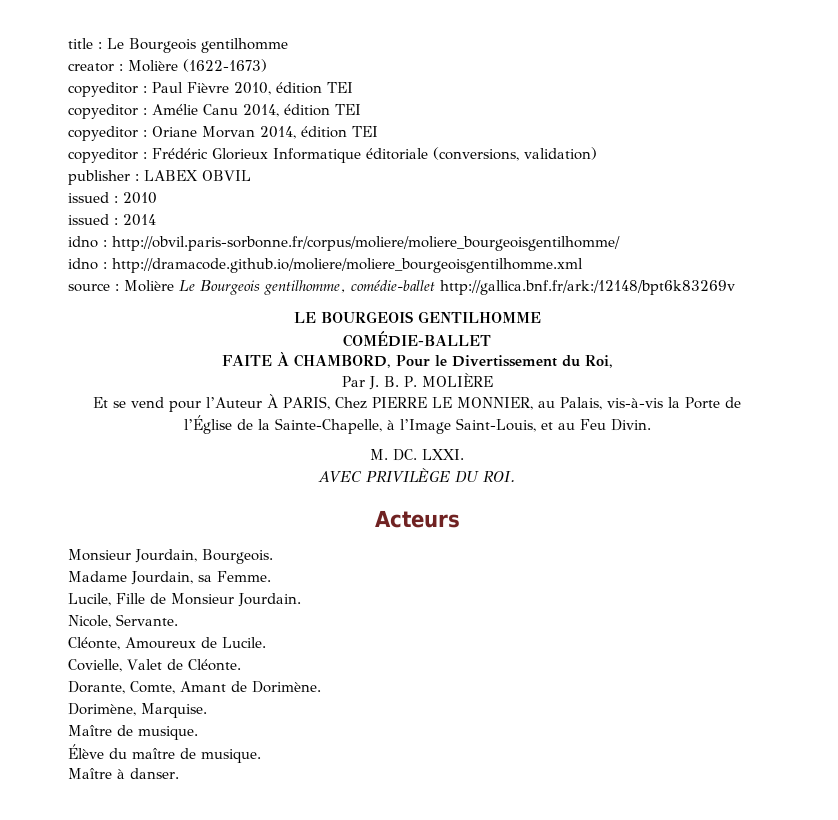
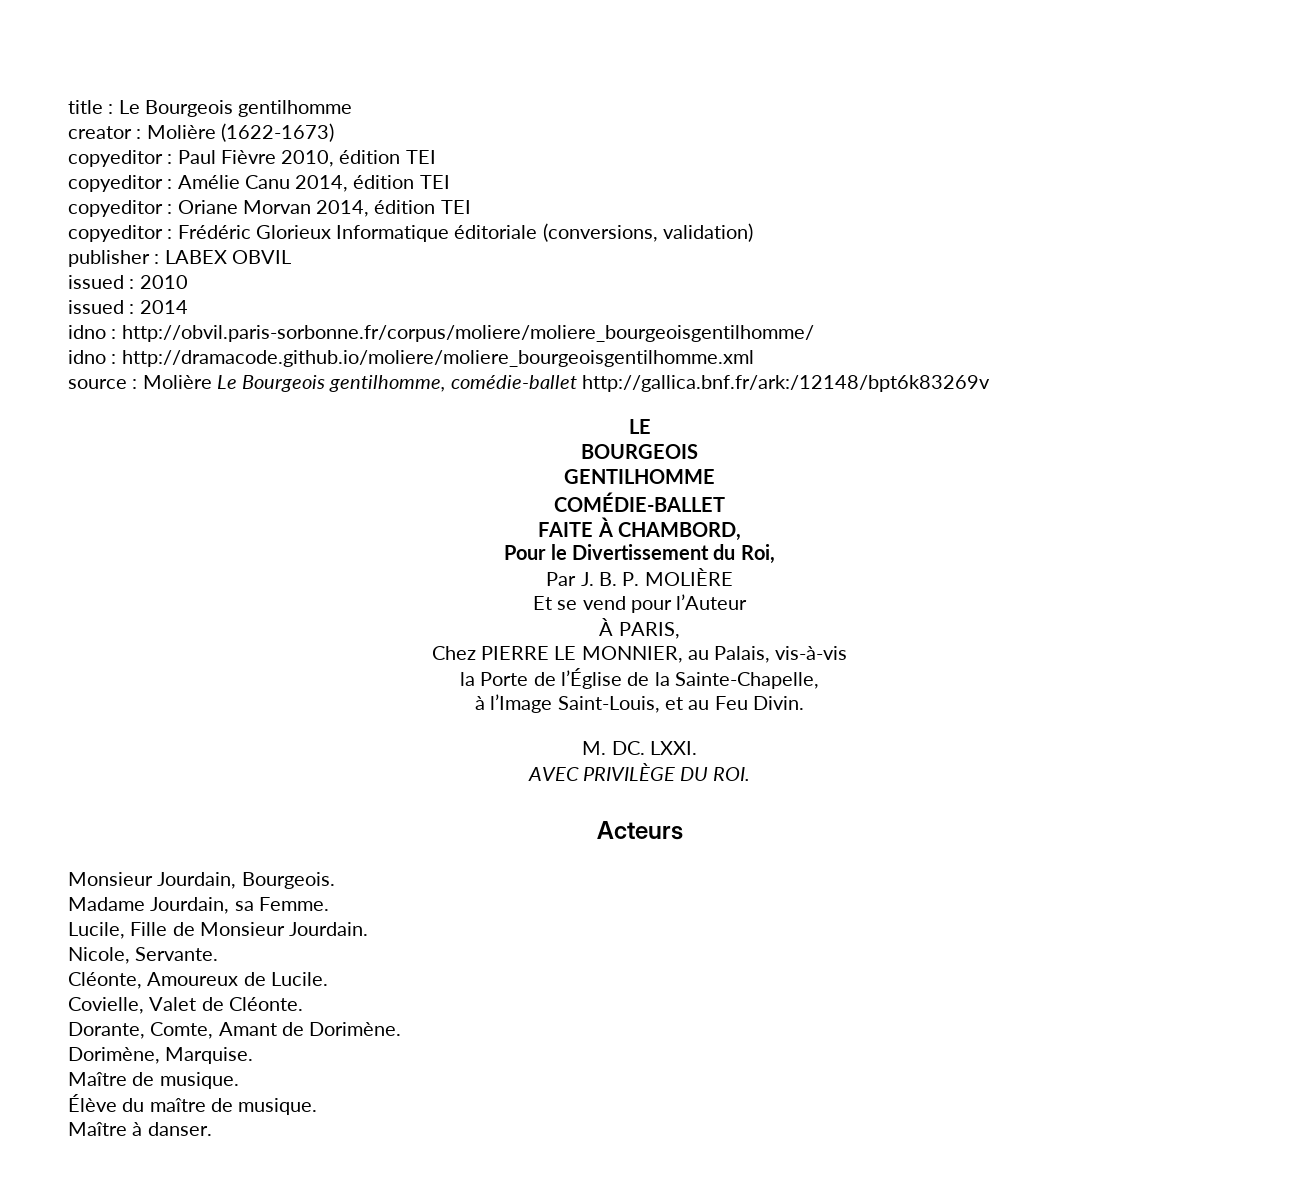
(316, 317) none -> (651, 426) //
(413, 317) none -> (698, 451) //
(391, 361) none -> (741, 531) //
(263, 402) none -> (748, 602) //
(331, 403) none -> (680, 630) //
(663, 403) none -> (848, 653) //
(382, 426) none -> (819, 680) //

